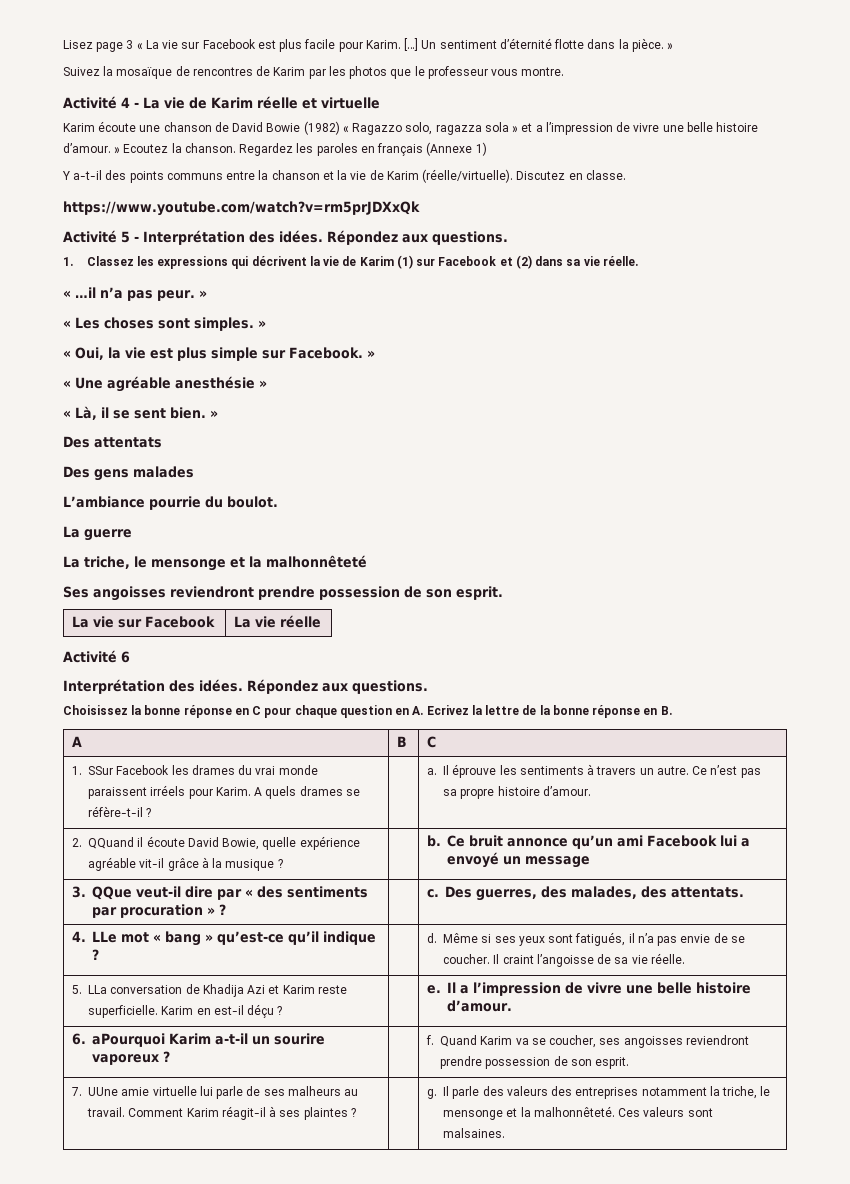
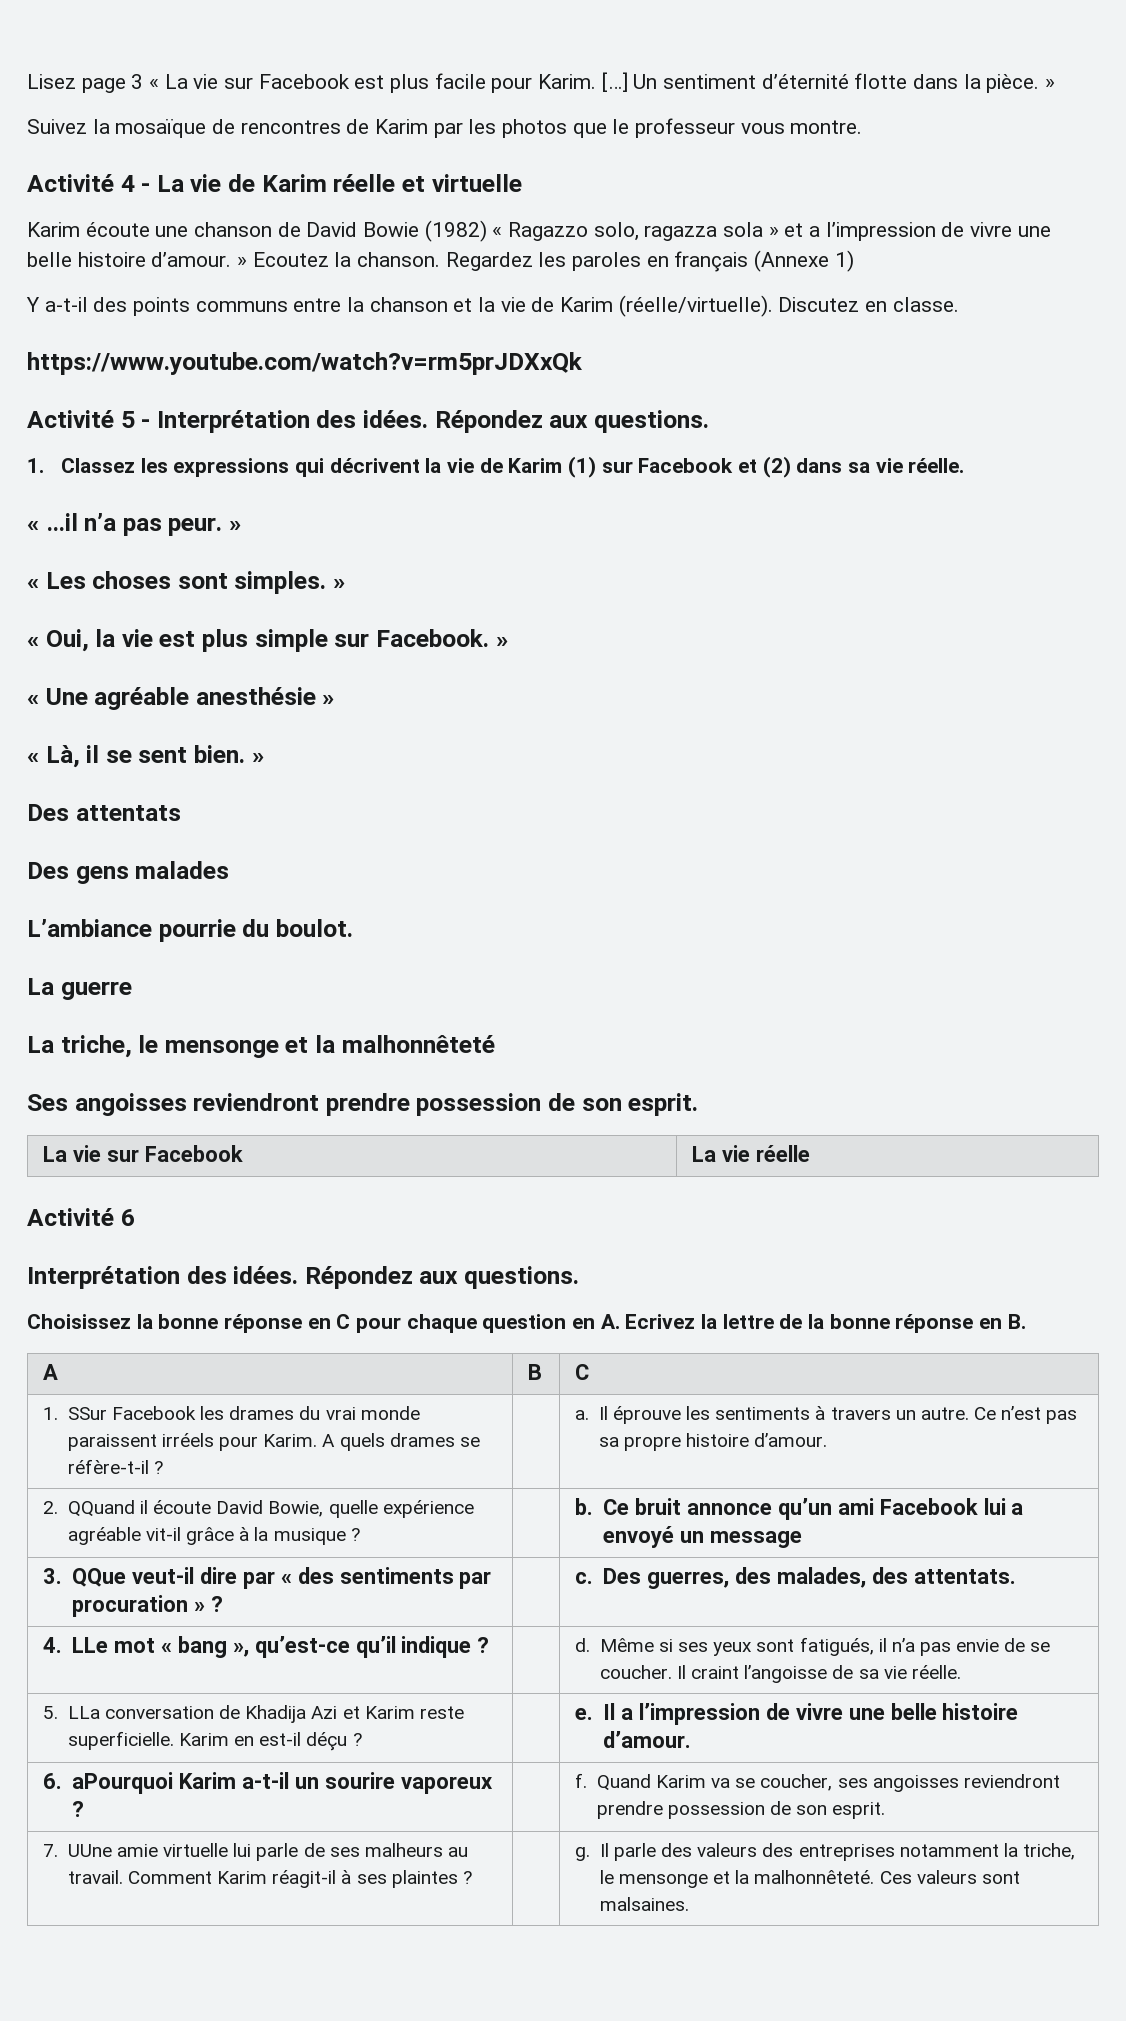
[205,934,214,942] » -> [232,1643,249,1657] »,

